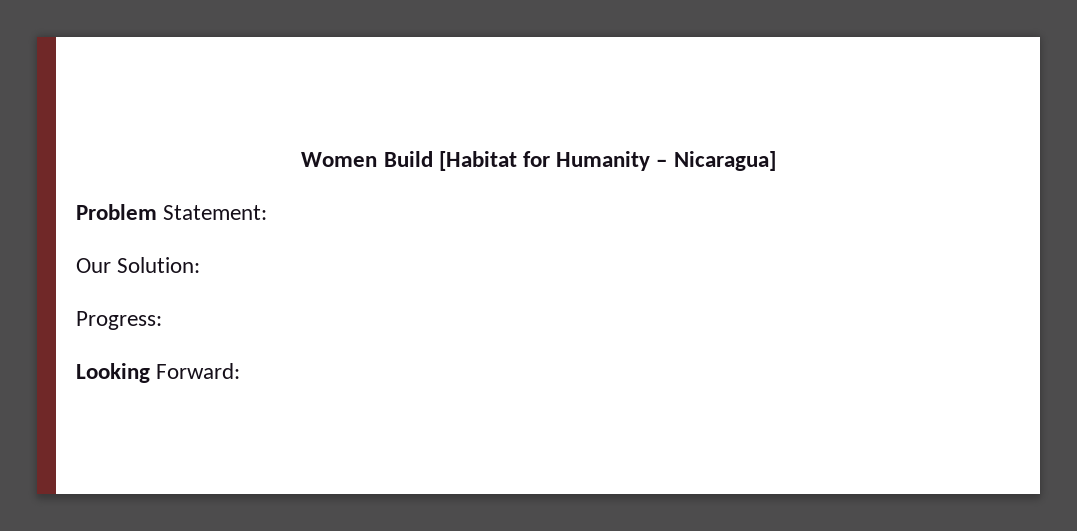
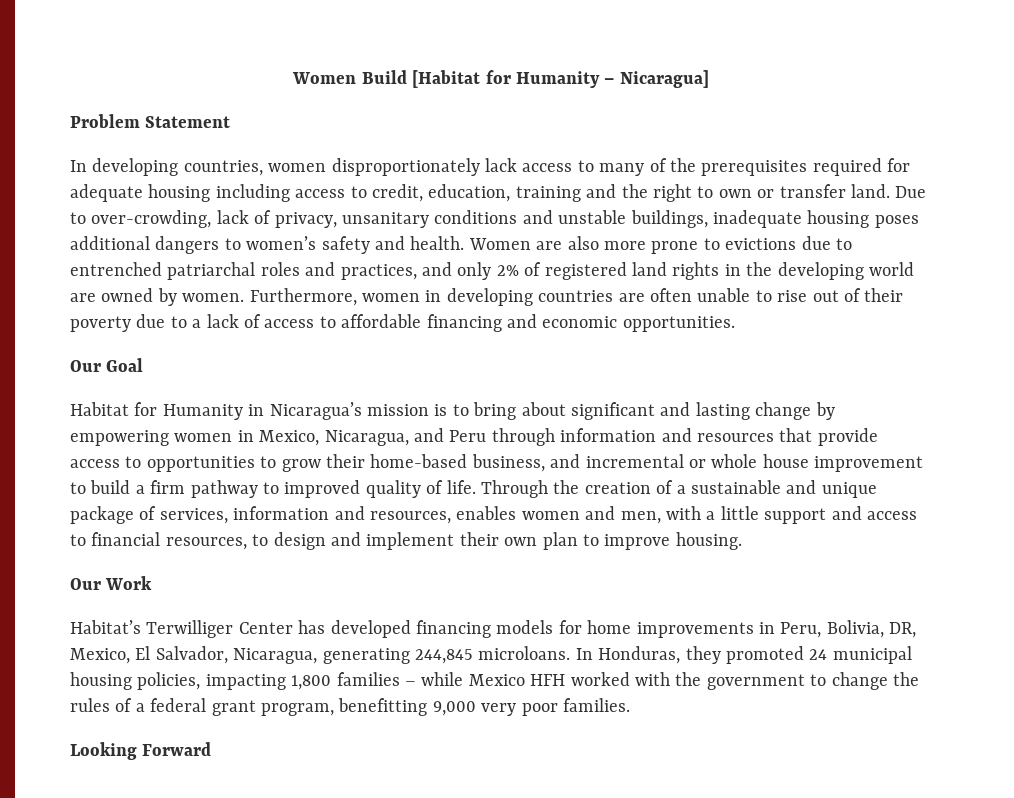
[163,205,268,220] [76,257,201,273] [76,311,162,330] Statement: // Our Solution: // Progress: -> [145,116,231,128] [70,158,911,176] [70,184,927,202] [70,210,919,228] [70,236,852,254] [70,262,914,280] [70,288,904,306] [70,314,735,332] [70,358,144,372] [70,402,835,420] [70,428,878,446] [70,454,924,472] [70,480,877,498] [70,506,917,524] [70,532,742,550] [70,576,153,590] [70,620,917,638] [70,646,912,664] [70,672,919,690] [70,698,630,716] Statement // In developing countries, women disproportionately lack access to many of the prerequisites required for adequate housing including access to credit, education, training and the right to own or transfer land. Due to over-crowding, lack of privacy, unsanitary conditions and unstable buildings, inadequate housing poses additional dangers to women’s safety and health. Women are also more prone to evictions due to entrenched patriarchal roles and practices, and only 2% of registered land rights in the developing world are owned by women. Furthermore, women in developing countries are often unable to rise out of their poverty due to a lack of access to affordable financing and economic opportunities. // Our Goal // Habitat for Humanity in Nicaragua’s mission is to bring about significant and lasting change by empowering women in Mexico, Nicaragua, and Peru through information and resources that provide access to opportunities to grow their home-based business, and incremental or whole house improvement to build a firm pathway to improved quality of life. Through the creation of a sustainable and unique package of services, information and resources, enables women and men, with a little support and access to financial resources, to design and implement their own plan to improve housing. // Our Work // Habitat’s Terwilliger Center has developed financing models for home improvements in Peru, Bolivia, DR, Mexico, El Salvador, Nicaragua, generating 244,845 microloans. In Honduras, they promoted 24 municipal housing policies, impacting 1,800 families – while Mexico HFH worked with the government to change the rules of a federal grant program, benefitting 9,000 very poor families.
[156,363,241,379] Forward: -> [142,742,212,756] Forward

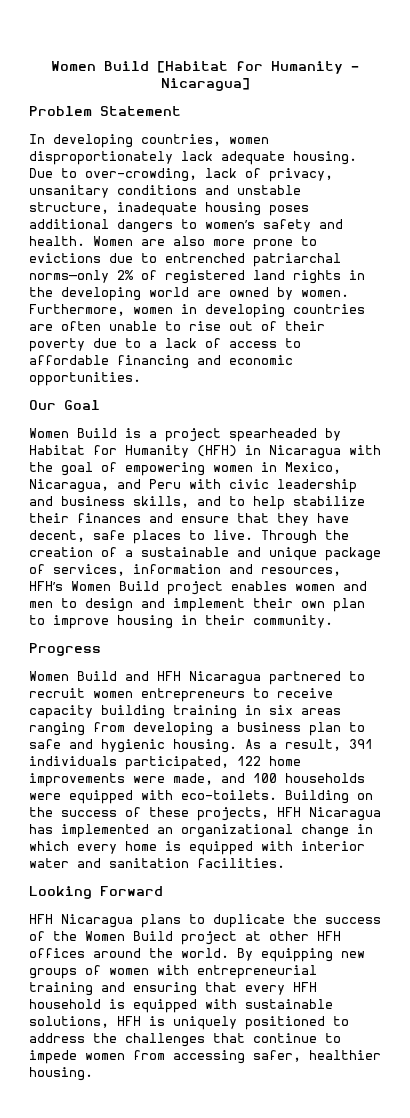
[522,158,911,176] [70,184,890,202] access to many of the prerequisites required for adequate housing including access to credit, education, training and the right to own or transfer land. -> [221,151,357,165] adequate housing.
[630,210,708,228] buildings, -> [29,202,109,214] structure,
[260,262,492,280] roles and practices, and only -> [29,270,109,283] norms—only
[70,402,835,420] Habitat for Humanity in Nicaragua’s mission is to bring about significant and lasting change by -> [29,428,341,442] [29,445,381,459] [29,462,117,476] Women Build is a project spearheaded by Habitat for Humanity (HFH) in Nicaragua with the goal of
[491,428,878,446] [70,454,924,472] [70,480,476,498] through information and resources that provide access to opportunities to grow their home-based business, and incremental or whole house improvement to build a firm pathway to improved quality of life. -> [189,479,357,493] [29,496,365,510] [29,513,349,526] [29,530,253,544] with civic leadership and business skills, and to help stabilize their finances and ensure that they have decent, safe places to live.
[456,506,917,524] [70,532,247,550] enables women and men, with a little support and access to financial resources, -> [29,581,367,595] [29,601,53,608] HFH’s Women Build project enables women and men
[675,532,742,550] [70,576,153,590] [70,620,917,638] [70,646,912,664] [70,672,919,690] [70,698,630,716] [70,742,212,760] housing. // Our Work // Habitat’s Terwilliger Center has developed financing models for home improvements in Peru, Bolivia, DR, Mexico, El Salvador, Nicaragua, generating 244,845 microloans. In Honduras, they promoted 24 municipal housing policies, impacting 1,800 families – while Mexico HFH worked with the government to change the rules of a federal grant program, benefitting 9,000 very poor families. // Looking Forward -> [117,615,333,629] [29,643,101,656] [29,671,365,685] [29,688,333,702] [29,705,341,719] [29,722,365,736] [29,739,373,753] [29,756,301,770] [29,773,365,787] [29,790,373,804] [29,807,381,821] [29,824,373,838] [29,841,365,855] [29,858,285,868] [29,886,163,899] [29,914,381,928] [29,931,341,945] [29,948,365,962] [29,965,317,979] [29,982,317,996] [29,999,333,1013] [29,1016,349,1030] [29,1033,341,1047] [29,1050,381,1064] [29,1067,93,1081] housing in their community. // Progress // Women Build and HFH Nicaragua partnered to recruit women entrepreneurs to receive capacity building training in six areas ranging from developing a business plan to safe and hygienic housing. As a result, 391 individuals participated, 122 home improvements were made, and 100 households were equipped with eco-toilets. Building on the success of these projects, HFH Nicaragua has implemented an organizational change in which every home is equipped with interior water and sanitation facilities. // Looking Forward // HFH Nicaragua plans to duplicate the success of the Women Build project at other HFH offices around the world. By equipping new groups of women with entrepreneurial training and ensuring that every HFH household is equipped with sustainable solutions, HFH is uniquely positioned to address the challenges that continue to impede women from accessing safer, healthier housing.

